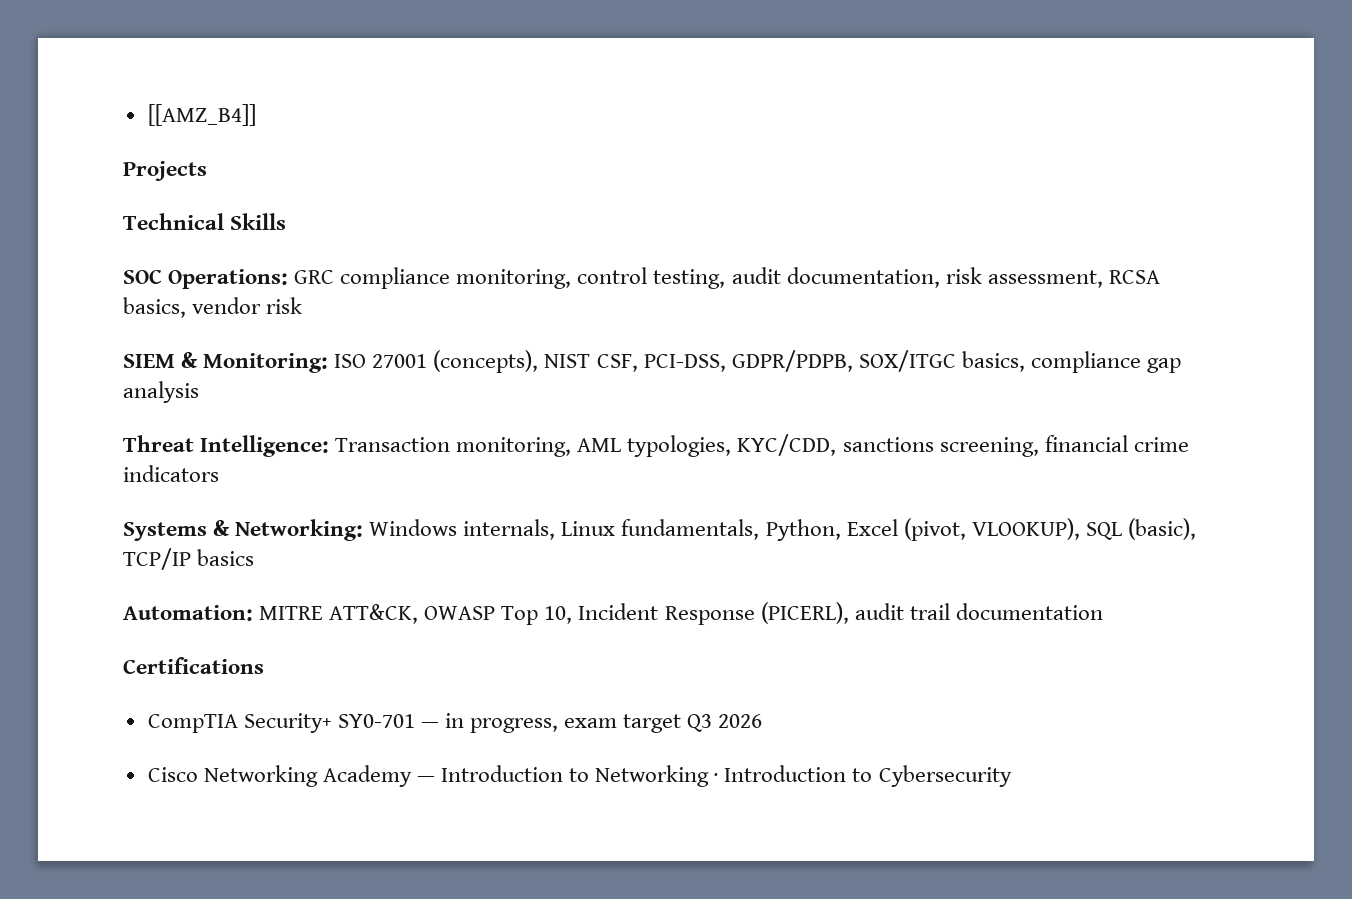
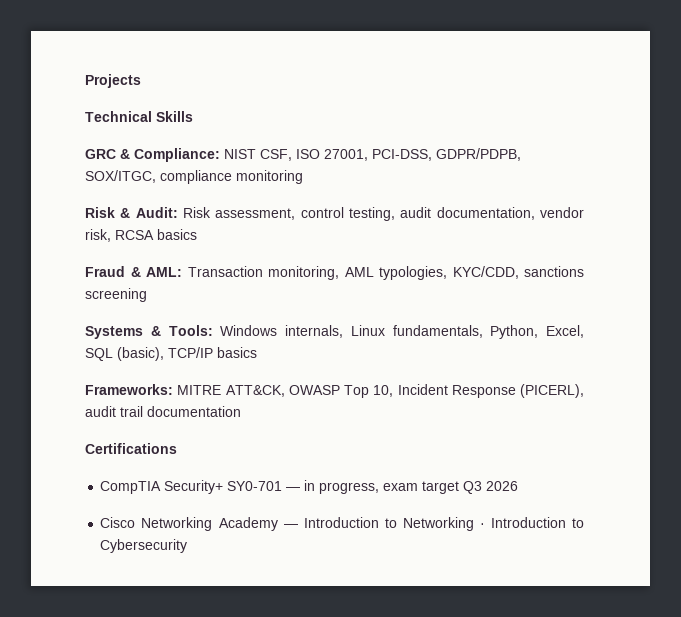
[147,104,256,126] [[AMZ_B4]] // -> (85, 81) none
[123,267,1160,289] [123,297,303,318] [123,350,1181,373] [123,381,199,403] [123,435,330,457] SOC Operations: GRC compliance monitoring, control testing, audit documentation, risk assessment, RCSA basics, vendor risk // SIEM & Monitoring: ISO 27001 (concepts), NIST CSF, PCI-DSS, GDPR/PDPB, SOX/ITGC basics, compliance gap analysis // Threat Intelligence: -> [85,148,521,162] [85,170,303,184] [85,207,584,221] [85,229,197,242] [85,266,182,277] GRC & Compliance: NIST CSF, ISO 27001, PCI-DSS, GDPR/PDPB, SOX/ITGC, compliance monitoring // Risk & Audit: Risk assessment, control testing, audit documentation, vendor risk, RCSA basics // Fraud & AML:
[939,435,1189,457] [123,465,219,482] screening, financial crime indicators -> [85,288,147,302] screening
[235,519,364,541] Networking: -> [168,325,213,336] Tools:
[846,518,1080,541] Excel (pivot, VLOOKUP), -> [546,325,584,338] Excel,
[123,605,253,621] Automation: -> [85,384,173,395] Frameworks:

